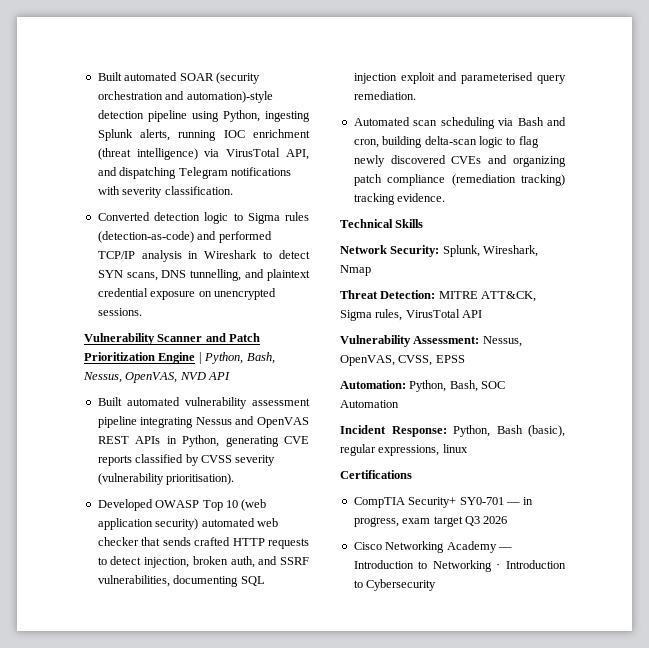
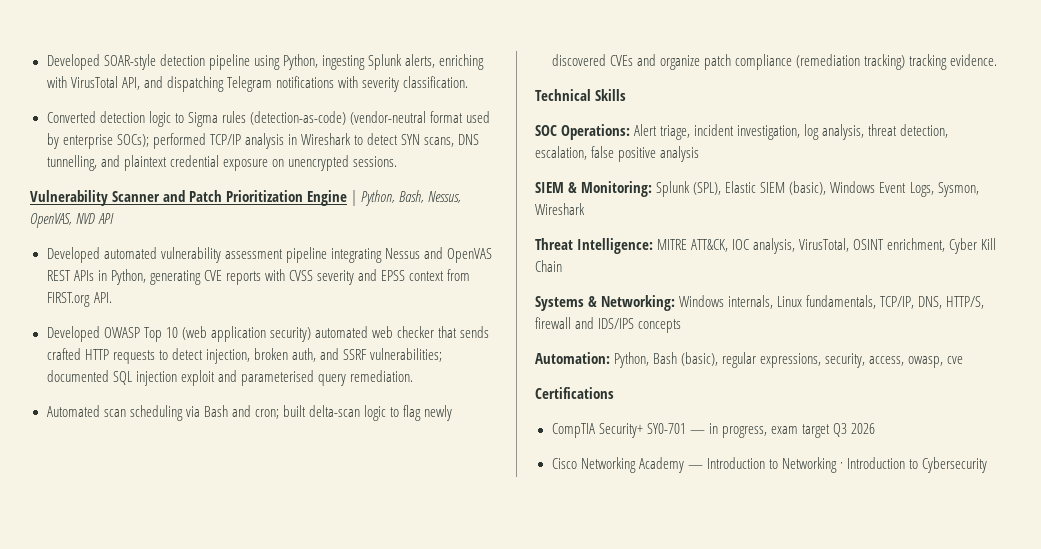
[97,72,260,84] [97,91,273,103] Built automated SOAR (security orchestration and automation)-style -> [46,54,156,70] Developed SOAR-style
[178,129,310,141] [97,148,220,160] running IOC enrichment (threat intelligence) via -> [438,54,484,70] [46,76,67,88] enriching with
[197,231,217,240] and -> [349,111,490,125] [46,133,149,149] (vendor-neutral format used by enterprise SOCs);
[97,397,122,406] Built -> [46,247,100,263] Developed
[135,454,276,466] [97,473,235,485] classified by CVSS severity (vulnerability prioritisation). -> [264,269,471,285] [46,292,112,307] with CVSS severity and EPSS context from FIRST.org API.
[97,575,239,587] vulnerabilities, documenting -> [370,348,443,362] [46,370,109,382] vulnerabilities; documented
[353,136,423,148] cron, building -> [254,405,306,419] cron; built
[513,156,566,167] organizing -> [659,55,700,70] organize
[340,245,539,257] [340,265,371,276] Network Security: Splunk, Wireshark, Nmap -> [535,124,949,140] [535,146,700,162] [535,181,979,197] [535,203,585,215] SOC Operations: Alert triage, incident investigation, log analysis, threat detection, escalation, false positive analysis // SIEM & Monitoring: Splunk (SPL), Elastic SIEM (basic), Windows Event Logs, Sysmon, Wireshark
[380,290,436,299] Detection: -> [577,238,654,254] Intelligence:
[340,309,483,321] [340,335,522,347] [340,355,465,366] [340,380,506,392] [340,400,399,408] [340,425,565,437] [340,444,468,456] Sigma rules, VirusTotal API // Vulnerability Assessment: Nessus, OpenVAS, CVSS, EPSS // Automation: Python, Bash, SOC Automation // Incident Response: Python, Bash (basic), regular expressions, linux -> [732,238,997,254] [535,260,562,272] [535,295,985,311] [535,317,682,333] [535,352,964,368] IOC analysis, VirusTotal, OSINT enrichment, Cyber Kill Chain // Systems & Networking: Windows internals, Linux fundamentals, TCP/IP, DNS, HTTP/S, firewall and IDS/IPS concepts // Automation: Python, Bash (basic), regular expressions, security, access, owasp, cve

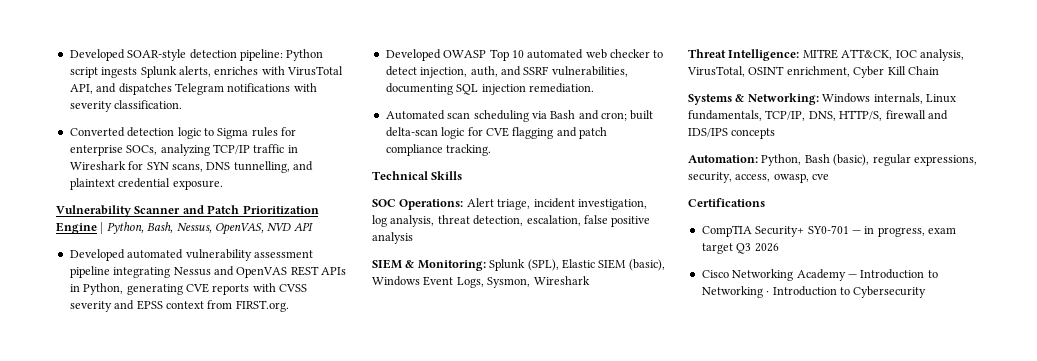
[208,54,365,70] pipeline using Python, ingesting -> [239,49,324,61] [69,67,138,78] pipeline: Python script ingests
[438,54,484,70] enriching -> [214,66,259,75] enriches
[166,76,224,92] dispatching -> [118,83,172,95] dispatches
[249,111,490,125] [46,133,398,149] (detection-as-code) (vendor-neutral format used by enterprise SOCs); performed TCP/IP analysis in Wireshark to detect -> [281,127,296,136] [69,144,298,156] [69,161,144,170] for enterprise SOCs, analyzing TCP/IP traffic in Wireshark for
[222,155,397,171] exposure on unencrypted sessions. -> [172,180,223,190] exposure.
[46,292,112,307] FIRST.org API. -> [235,300,289,312] FIRST.org.
[181,326,490,342] [46,348,155,364] (web application security) automated web checker that sends crafted HTTP requests -> [527,49,650,59] automated web checker
[253,348,288,360] broken -> (468, 72) none
[370,348,443,362] [46,370,346,386] vulnerabilities; documented SQL injection exploit and parameterised query -> [551,66,628,77] [385,83,526,95] vulnerabilities, documenting SQL injection
[390,405,453,421] [551,54,997,70] to flag newly discovered CVEs and organize patch compliance (remediation tracking) tracking evidence. -> [467,127,607,139] [385,144,492,156] for CVE flagging and patch compliance tracking.

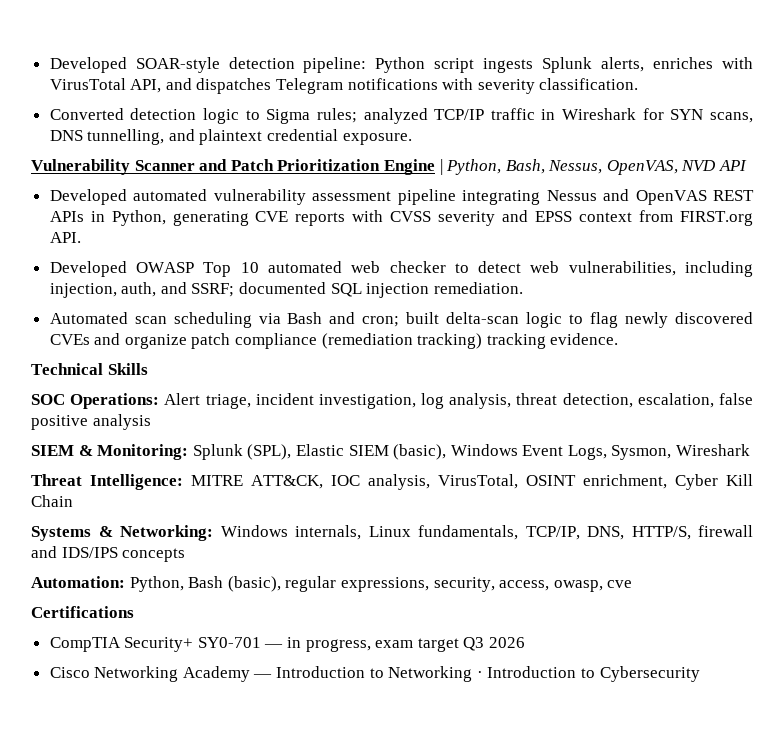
[251,127,296,137] [69,144,210,156] rules for enterprise SOCs, analyzing -> [316,108,428,124] rules; analyzed
[235,300,289,312] FIRST.org. -> [679,211,753,226] [49,232,81,243] FIRST.org API.
[420,66,628,78] [385,83,453,95] injection, auth, and SSRF vulnerabilities, documenting -> [530,261,753,277] [49,282,327,298] web vulnerabilities, including injection, auth, and SSRF; documented
[467,127,607,139] [385,144,492,156] for CVE flagging and patch compliance tracking. -> [569,312,753,328] [49,333,619,349] to flag newly discovered CVEs and organize patch compliance (remediation tracking) tracking evidence.

